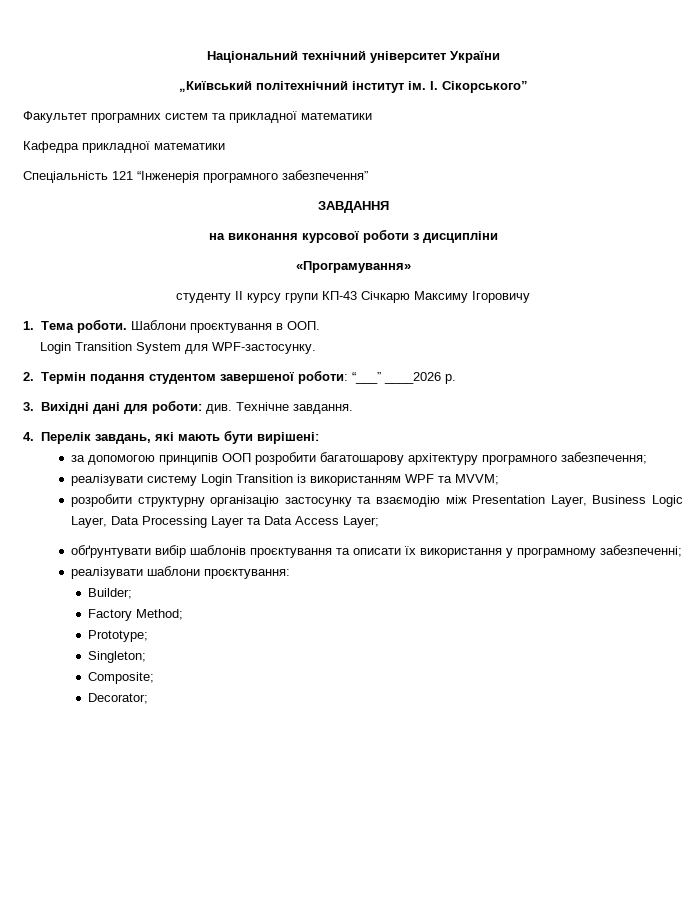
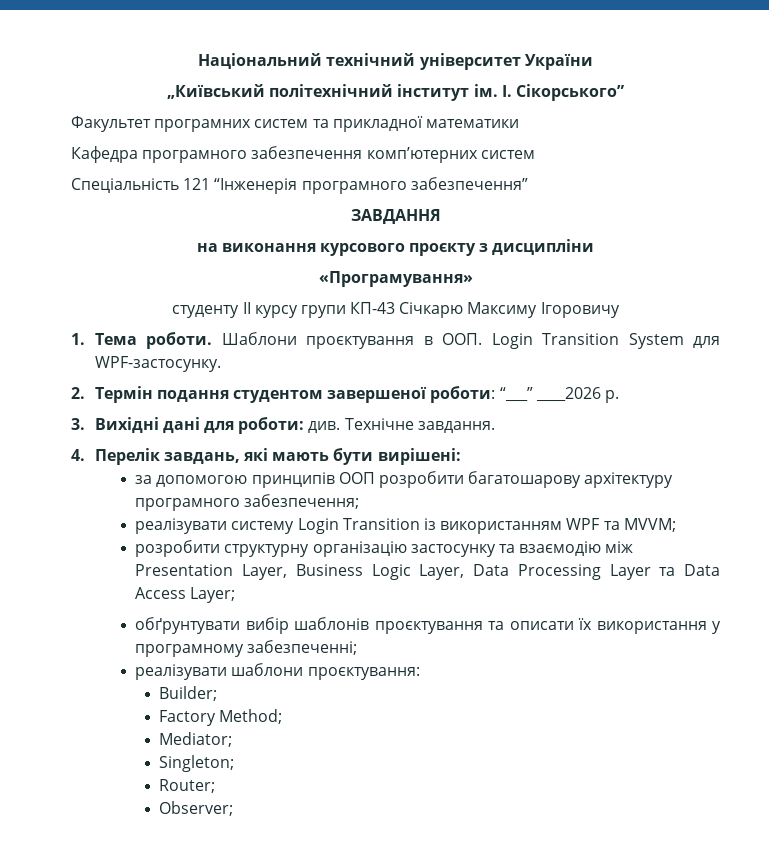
[82,141,225,153] прикладної математики -> [142,146,535,163] програмного забезпечення комп’ютерних систем
[301,229,409,243] курсової роботи -> [319,243,477,256] курсового проєкту
(320, 325) // -> (483, 339) none
[87,630,148,642] Prototype; -> [158,732,232,747] Mediator;
[87,672,154,684] [87,693,148,704] Composite; // Decorator; -> [158,779,215,793] [158,801,233,816] Router; // Observer;

